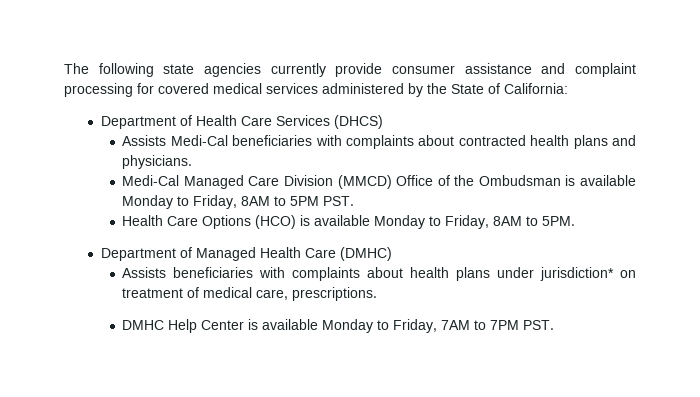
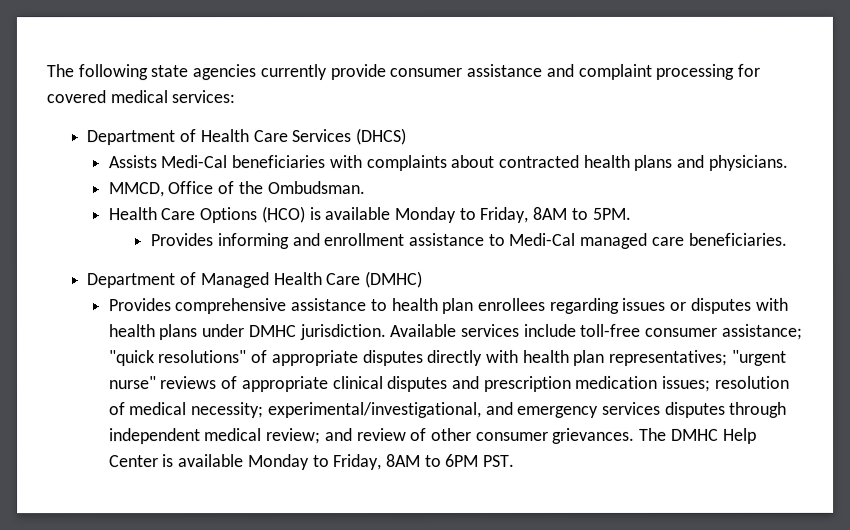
[266,83,568,97] services administered by the State of California: -> [171,90,236,104] services:
[122,175,637,189] [122,195,355,209] Medi-Cal Managed Care Division (MMCD) Office of the Ombudsman is available Monday to Friday, 8AM to 5PM PST. -> [107,181,365,198] MMCD, Office of the Ombudsman.
(576, 221) none -> [150,232,787,250] // Provides informing and enrollment assistance to Medi-Cal managed care beneficiaries.
[122,267,637,281] [122,287,378,301] Assists beneficiaries with complaints about health plans under jurisdiction* on treatment of medical care, prescriptions. // -> [108,297,789,315] [108,323,803,341] [108,349,787,367] [108,375,790,393] [108,401,788,419] [108,427,668,445] Provides comprehensive assistance to health plan enrollees regarding issues or disputes with health plans under DMHC jurisdiction. Available services include toll-free consumer assistance; "quick resolutions" of appropriate disputes directly with health plan representatives; "urgent nurse" reviews of appropriate clinical disputes and prescription medication issues; resolution of medical necessity; experimental/investigational, and emergency services disputes through independent medical review; and review of other consumer grievances. The
[441,320,520,330] 7AM to 7PM -> [386,453,480,468] 8AM to 6PM

